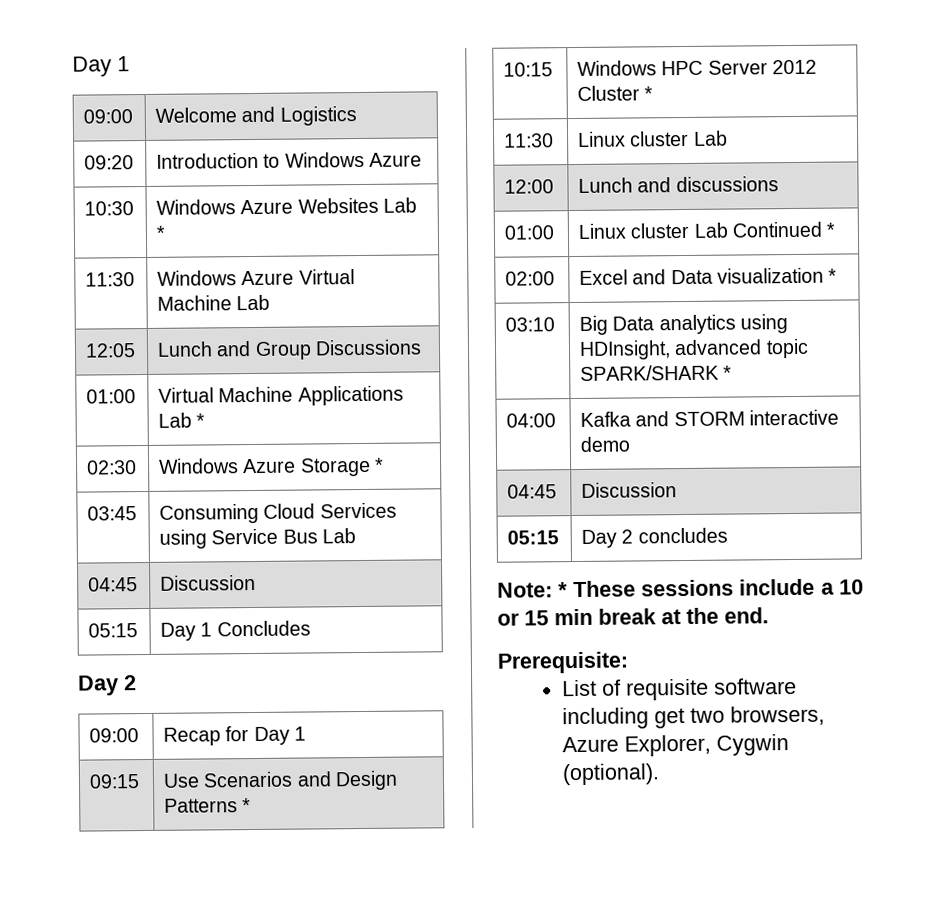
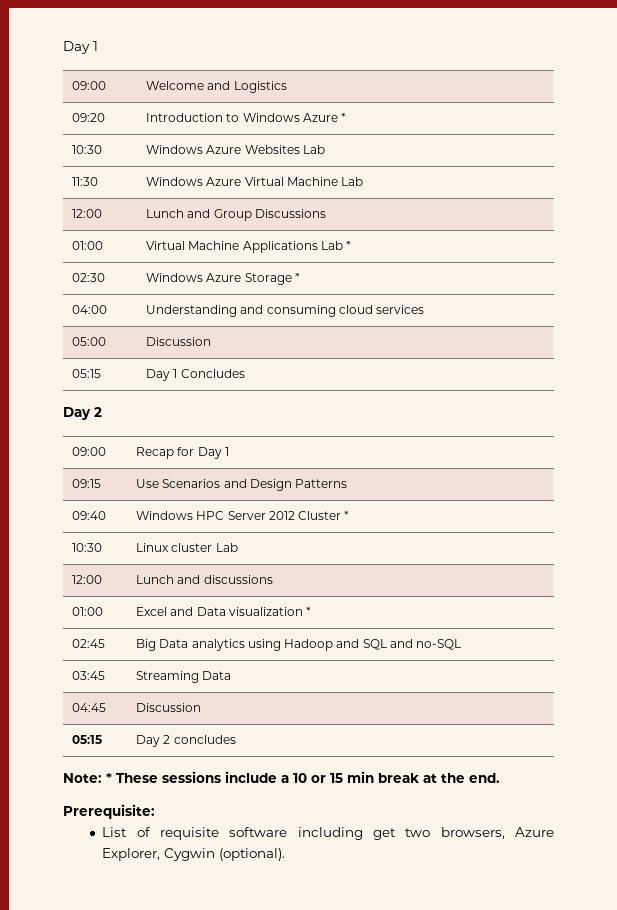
(422, 159) none -> [341,113,347,122] *
[156,225,166,240] * -> (325, 149) none
[85,343,137,358] 12:05 -> [72,209,103,218] 12:00
[87,506,138,521] [159,502,397,524] [159,528,356,549] [88,577,139,592] 03:45 | Consuming Cloud Services using Service Bus Lab // 04:45 -> [72,305,108,314] [146,305,425,317] [72,337,107,346] 04:00 | Understanding and consuming cloud services // 05:00
[242,798,252,813] [503,62,554,77] * // 10:15 -> [72,511,107,520] // 09:40
[504,133,555,148] 11:30 -> [72,543,103,552] 10:30
[578,221,836,239] [505,271,556,286] | Linux cluster Lab Continued * // 02:00 -> (104, 611) none
[505,317,556,332] 03:10 -> [72,639,106,648] 02:45
[579,338,809,360] [580,364,733,381] [506,413,557,428] [580,409,839,427] [580,436,631,452] HDInsight, advanced topic SPARK/SHARK * // 04:00 | Kafka and STORM interactive demo -> [284,639,462,651] [72,671,106,680] [136,671,232,683] Hadoop and SQL and no-SQL // 03:45 | Streaming Data

